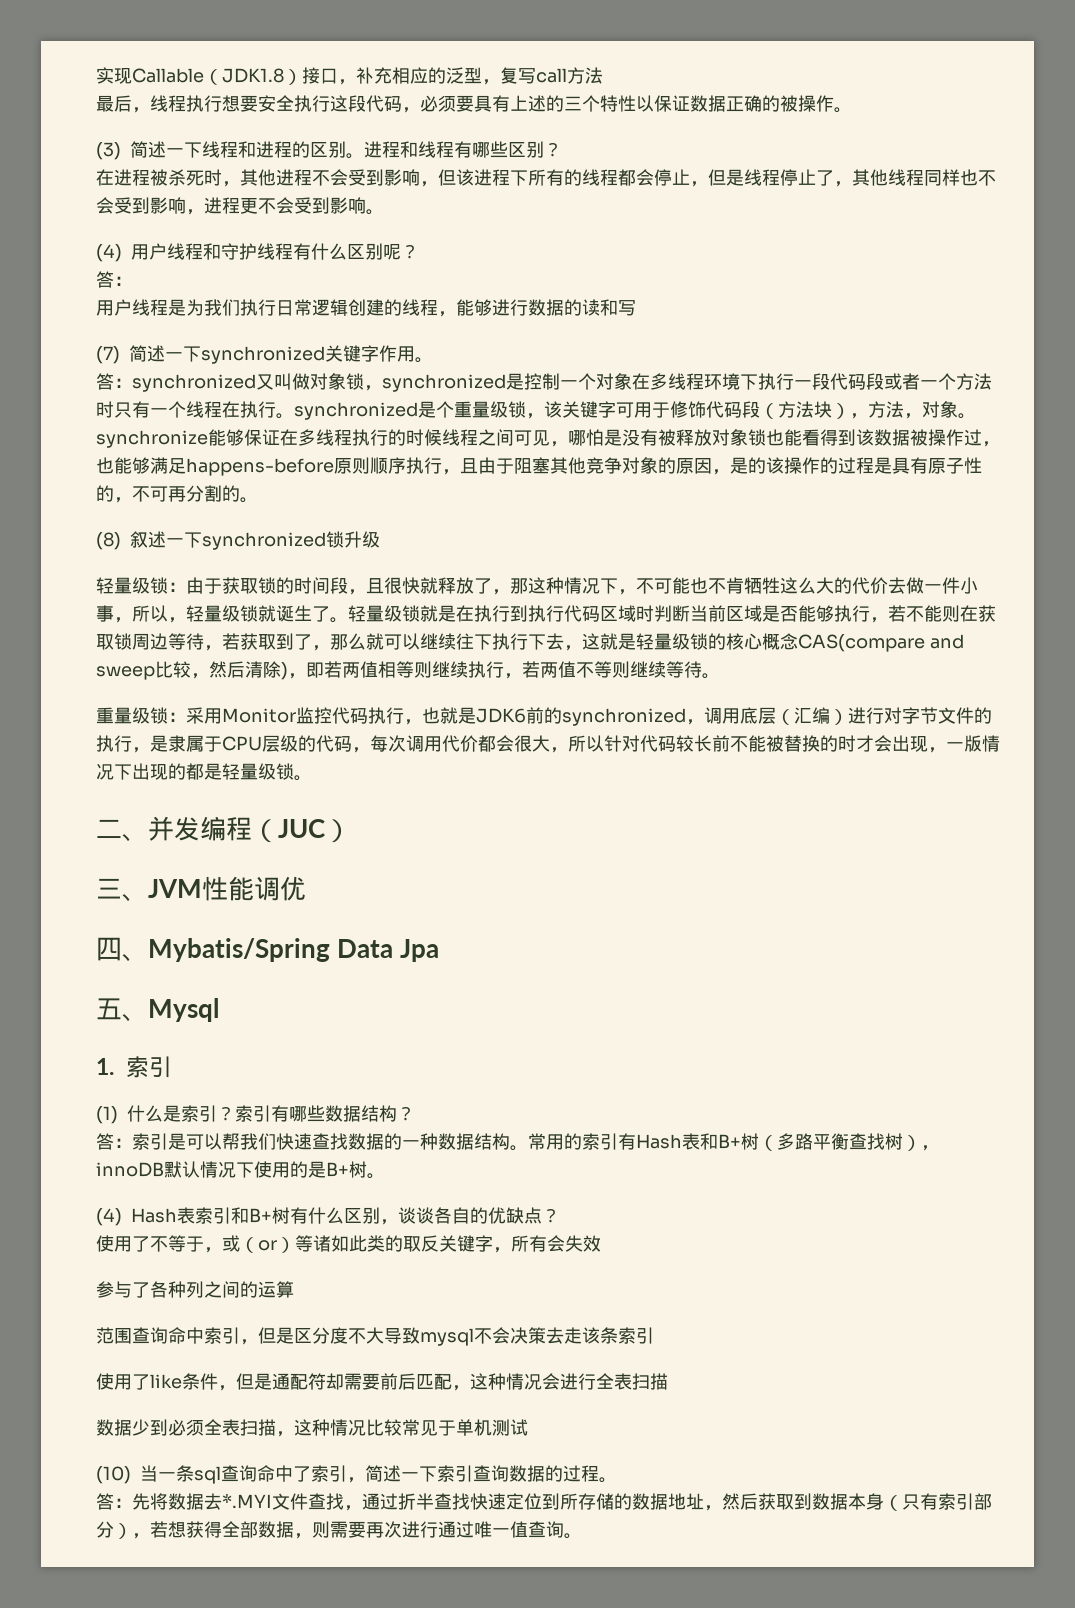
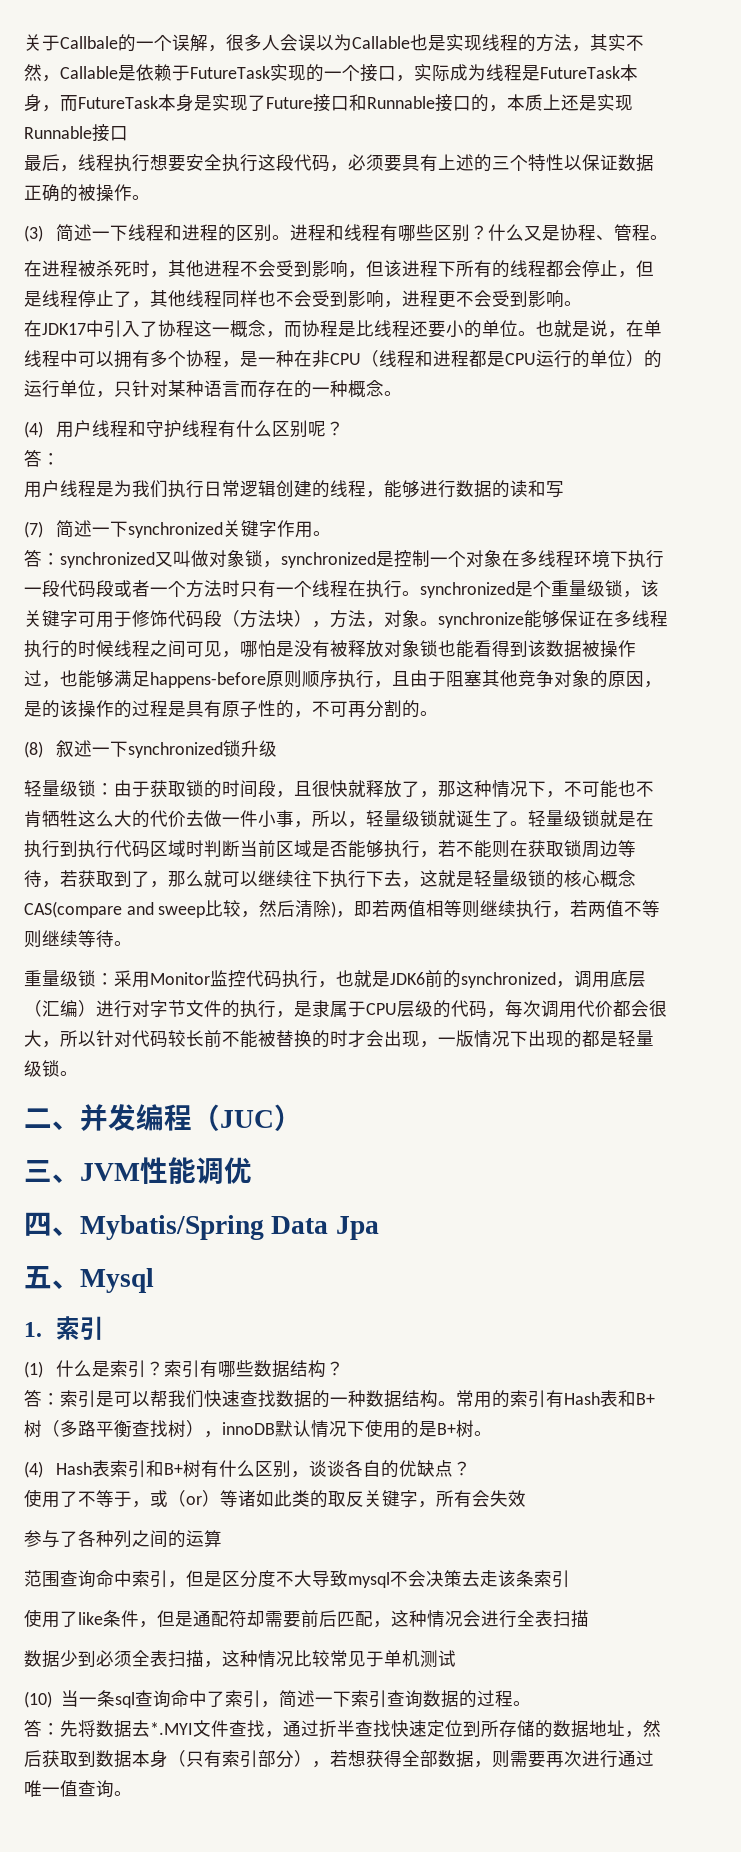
[96,67,603,85] 实现Callable（JDK1.8）接口，补充相应的泛型，复写call方法 -> [24,34,644,52] [24,64,638,82] [24,94,633,112] [24,124,128,142] 关于Callbale的一个误解，很多人会误以为Callable也是实现线程的方法，其实不然，Callable是依赖于FutureTask实现的一个接口，实际成为线程是FutureTask本身，而FutureTask本身是实现了Future接口和Runnable接口的，本质上还是实现Runnable接口
(562, 149) none -> [487,224,668,241] 什么又是协程、管程。
(384, 212) none -> [24,320,662,338] [24,350,662,368] [24,380,402,398] // 在JDK17中引入了协程这一概念，而协程是比线程还要小的单位。也就是说，在单线程中可以拥有多个协程，是一种在非CPU（线程和进程都是CPU运行的单位）的运行单位，只针对某种语言而存在的一种概念。

